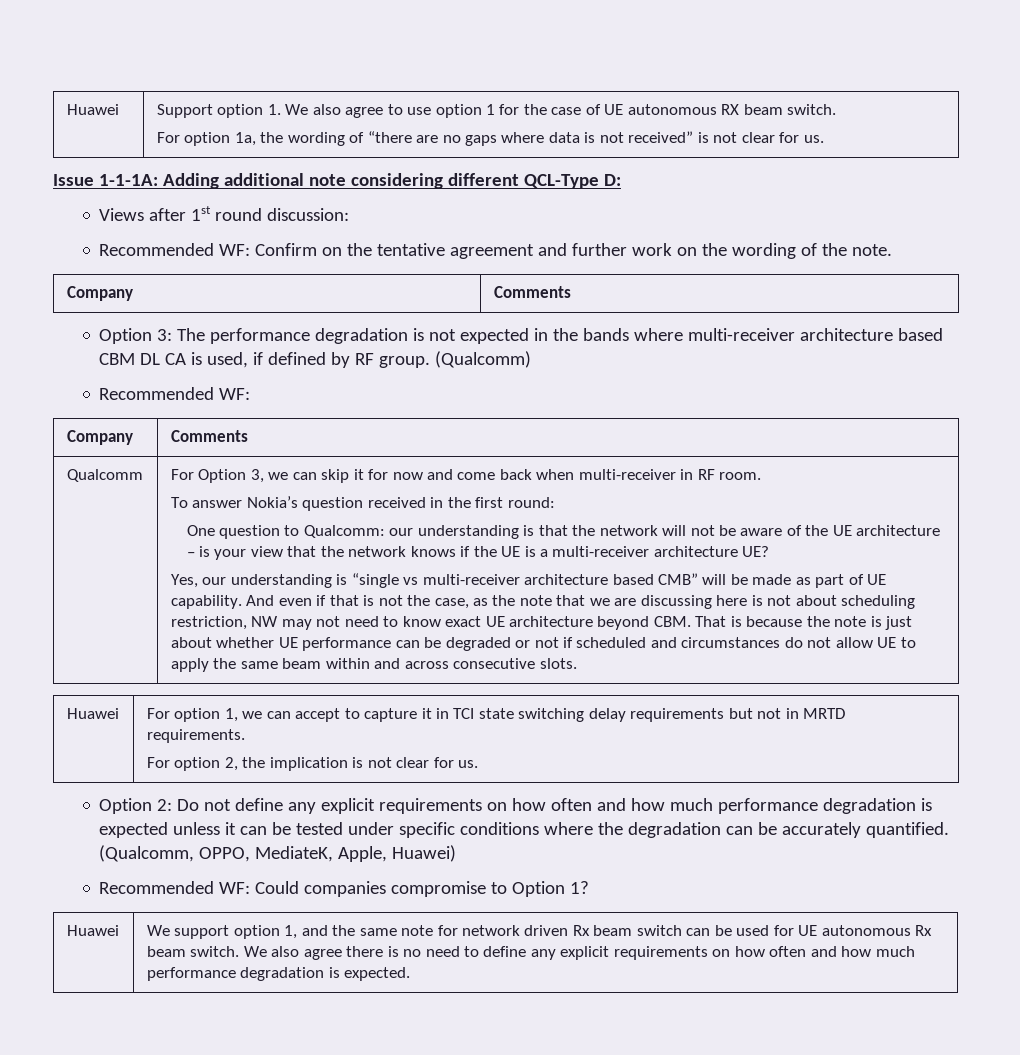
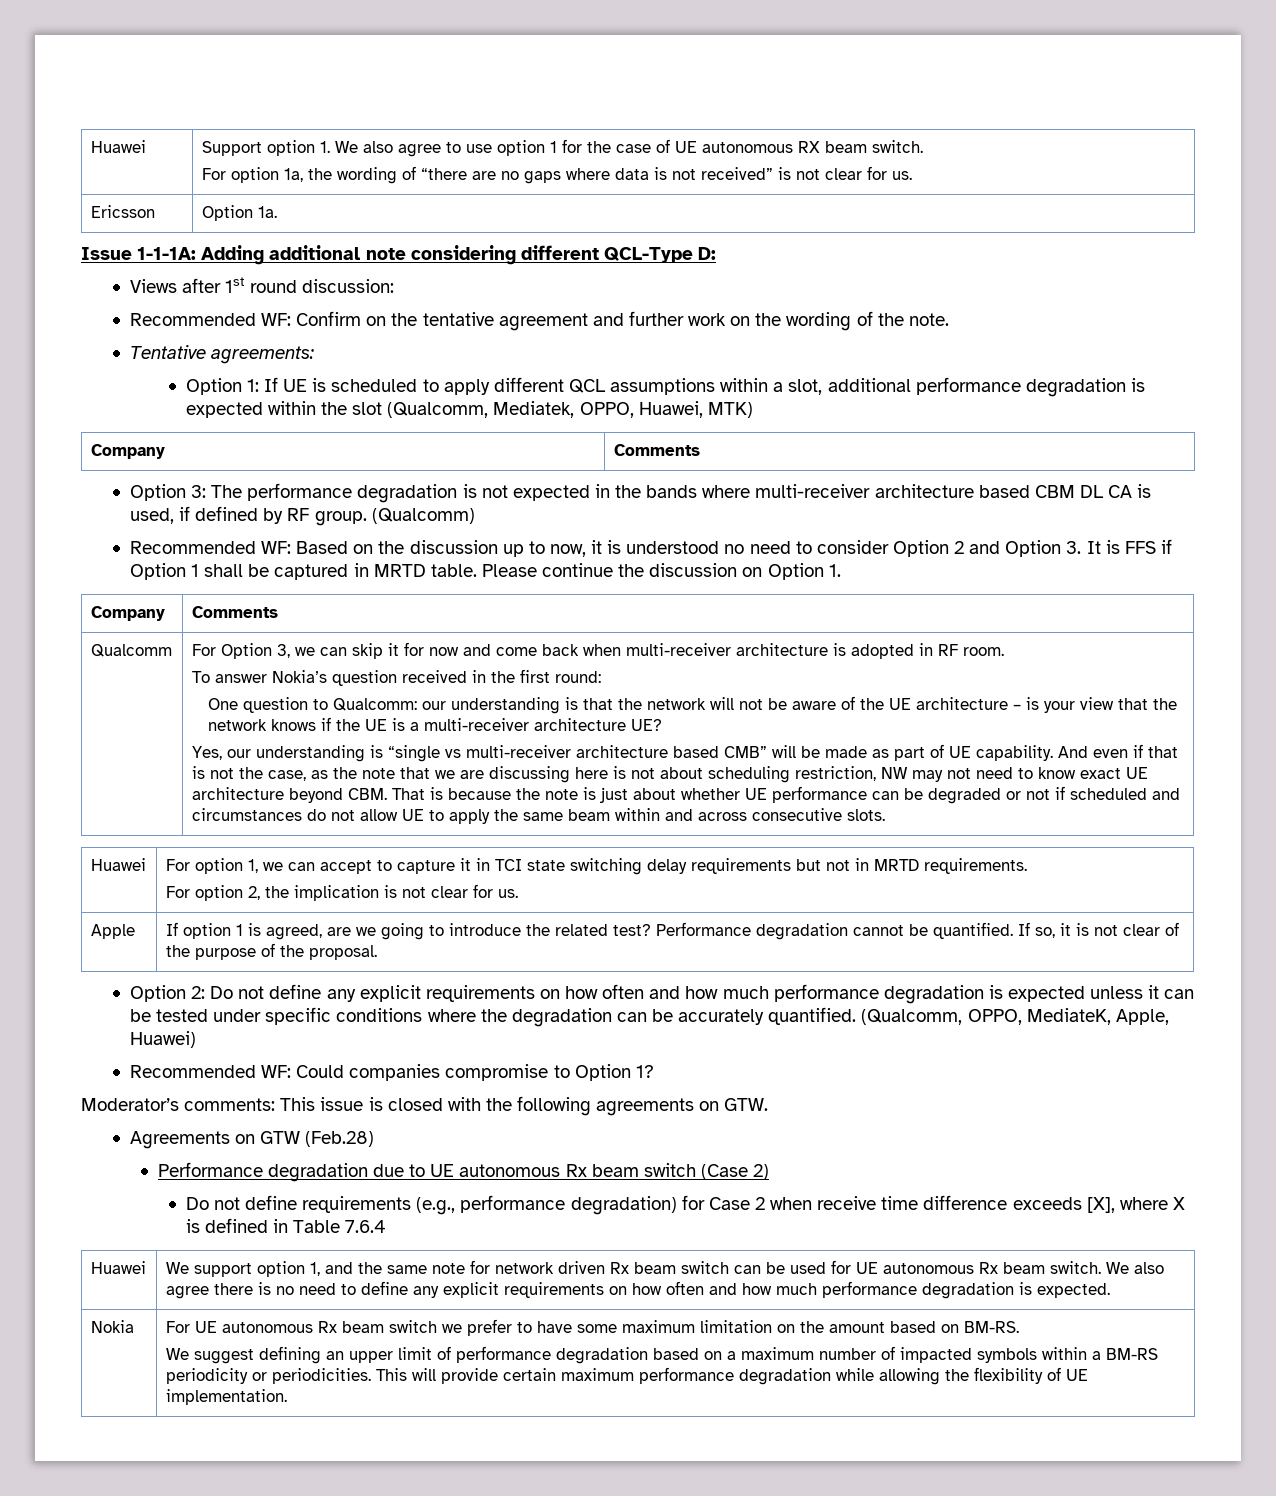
(824, 139) none -> [90,205,155,218] [201,205,277,221] // Ericsson | Option 1a.
(893, 250) none -> [129,345,314,364] [185,377,1145,397] [185,401,753,418] // Tentative agreements: // Option 1: If UE is scheduled to apply different QCL assumptions within a slot, additional performance degradation is expected within the slot (Qualcomm, Mediatek, OPPO, Huawei, MTK)
(251, 394) none -> [296,539,1172,557] [129,563,841,580] Based on the discussion up to now, it is understood no need to consider Option 2 and Option 3. It is FFS if Option 1 shall be captured in MRTD table. Please continue the discussion on Option 1.
(676, 474) none -> [735,643,914,659] architecture is adopted
(479, 764) none -> [90,924,135,939] [165,922,1179,940] [165,943,377,960] // Apple | If option 1 is agreed, are we going to introduce the related test? Performance degradation cannot be quantified. If so, it is not clear of the purpose of the proposal.
(590, 887) none -> [81,1096,769,1116] [129,1131,375,1149] [157,1162,770,1182] [185,1195,1185,1215] [185,1218,387,1233] // Moderator’s comments: This issue is closed with the following agreements on GTW. // Agreements on GTW (Feb.28) // Performance degradation due to UE autonomous Rx beam switch (Case 2) // Do not define requirements (e.g., performance degradation) for Case 2 when receive time difference exceeds [X], where X is defined in Table 7.6.4
(411, 974) none -> [90,1320,134,1333] [165,1319,1019,1336] [165,1346,1158,1364] [165,1367,1088,1385] [165,1389,287,1405] // Nokia | For UE autonomous Rx beam switch we prefer to have some maximum limitation on the amount based on BM-RS. // We suggest defining an upper limit of performance degradation based on a maximum number of impacted symbols within a BM-RS periodicity or periodicities. This will provide certain maximum performance degradation while allowing the flexibility of UE implementation.

